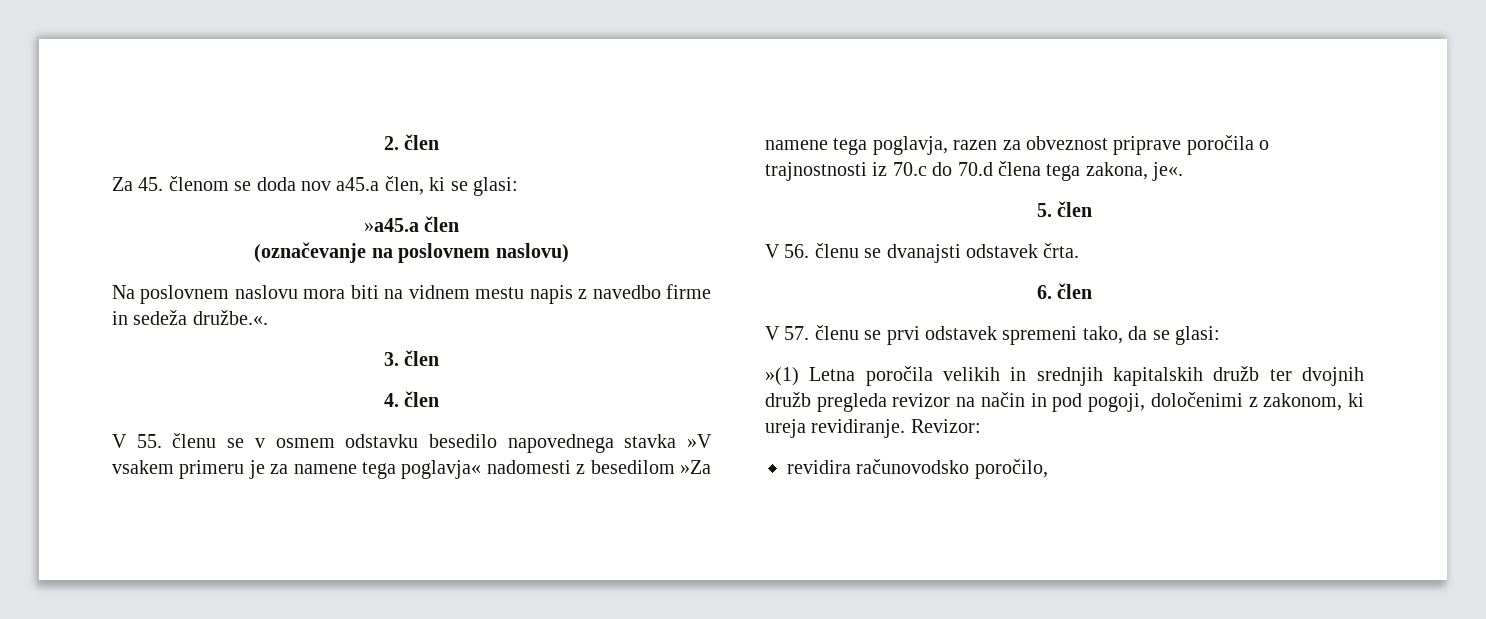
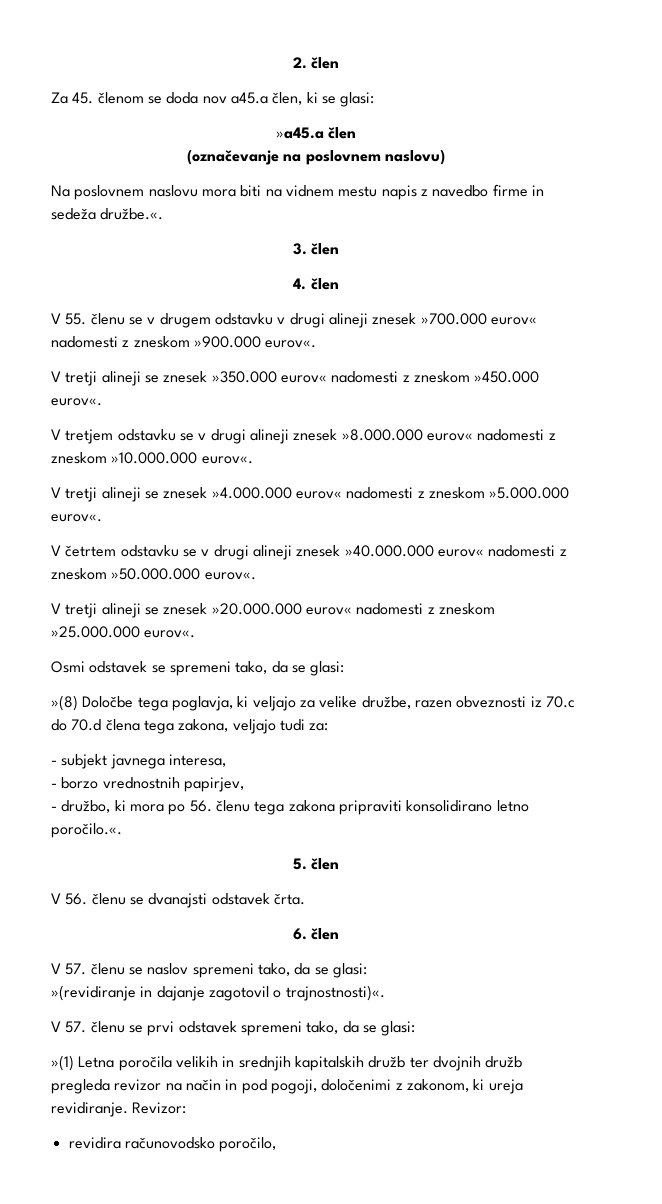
[275,434,712,453] [112,460,711,479] [765,135,1270,155] [765,162,867,181] osmem odstavku besedilo napovednega stavka »V vsakem primeru je za namene tega poglavja« nadomesti z besedilom »Za namene tega poglavja, razen za obveznost priprave poročila o trajnostnosti -> [159,313,537,328] [51,336,317,348] [51,371,540,386] [51,398,102,406] [51,429,556,444] [51,452,253,464] [51,487,570,502] [51,514,102,522] [51,545,567,560] [51,568,256,580] [51,603,495,618] [51,626,196,638] [51,661,345,676] [51,695,527,711] drugem odstavku v drugi alineji znesek »700.000 eurov« nadomesti z zneskom »900.000 eurov«. // V tretji alineji se znesek »350.000 eurov« nadomesti z zneskom »450.000 eurov«. // V tretjem odstavku se v drugi alineji znesek »8.000.000 eurov« nadomesti z zneskom »10.000.000 eurov«. // V tretji alineji se znesek »4.000.000 eurov« nadomesti z zneskom »5.000.000 eurov«. // V četrtem odstavku se v drugi alineji znesek »40.000.000 eurov« nadomesti z zneskom »50.000.000 eurov«. // V tretji alineji se znesek »20.000.000 eurov« nadomesti z zneskom »25.000.000 eurov«. // Osmi odstavek se spremeni tako, da se glasi: // »(8) Določbe tega poglavja, ki veljajo za velike družbe, razen obveznosti
[1152,162,1184,181] je«. -> [232,719,329,734] [51,754,226,769] [51,777,244,792] [51,800,529,815] [51,823,122,838] veljajo tudi za: // - subjekt javnega interesa, // - borzo vrednostnih papirjev, // - družbo, ki mora po 56. členu tega zakona pripraviti konsolidirano letno poročilo.«.
(1093, 291) none -> [51,963,367,978] [51,985,385,1001] // V 57. členu se naslov spremeni tako, da se glasi: // »(revidiranje in dajanje zagotovil o trajnostnosti)«.

